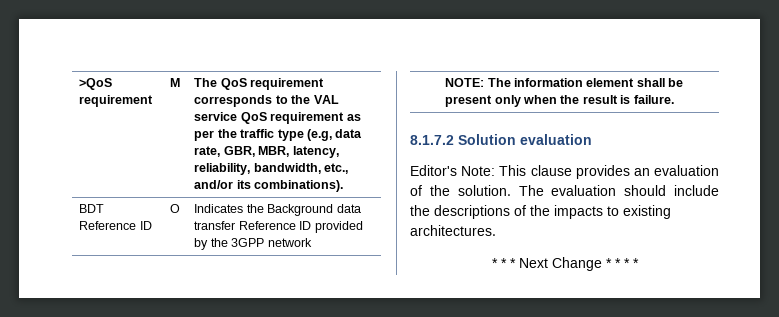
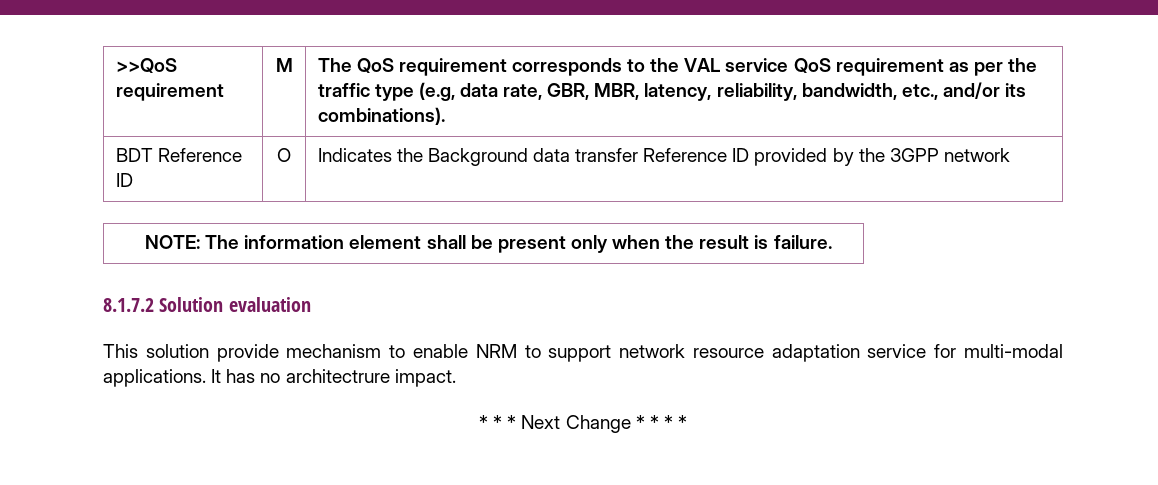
[79,78,113,90] >QoS -> [115,58,177,73] >>QoS
[410,165,719,179] [410,185,719,196] [410,205,671,219] [410,225,496,236] Editor's Note: This clause provides an evaluation of the solution. The evaluation should include the descriptions of the impacts to existing architectures. -> [103,344,1064,362] [103,369,456,387] This solution provide mechanism to enable NRM to support network resource adaptation service for multi-modal applications. It has no architectrure impact.

